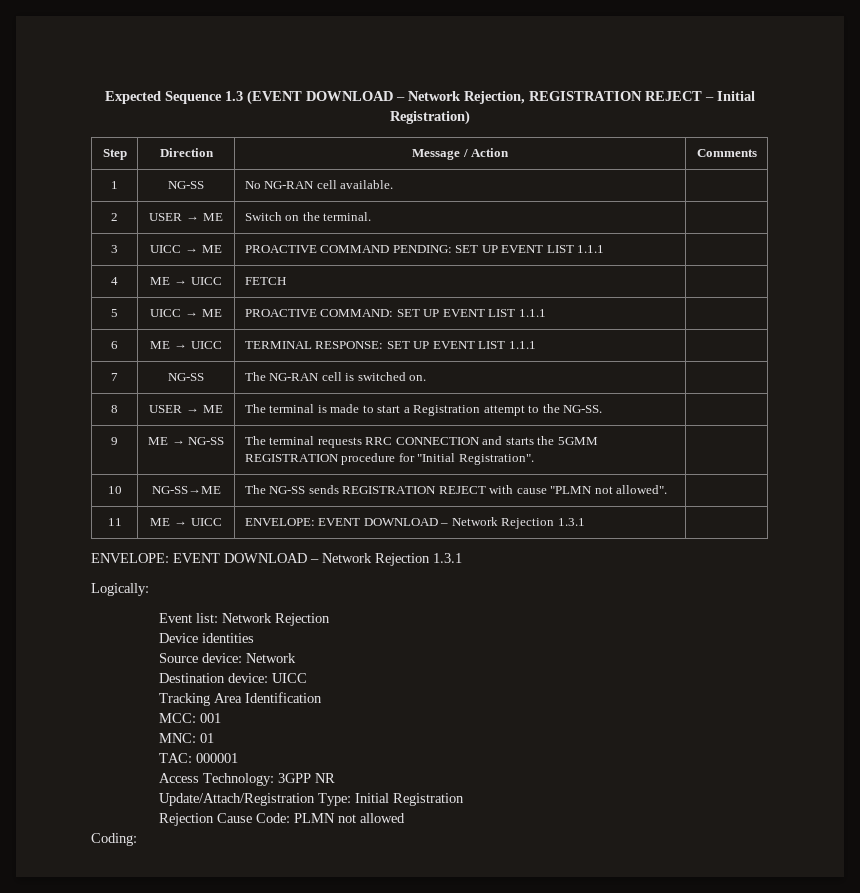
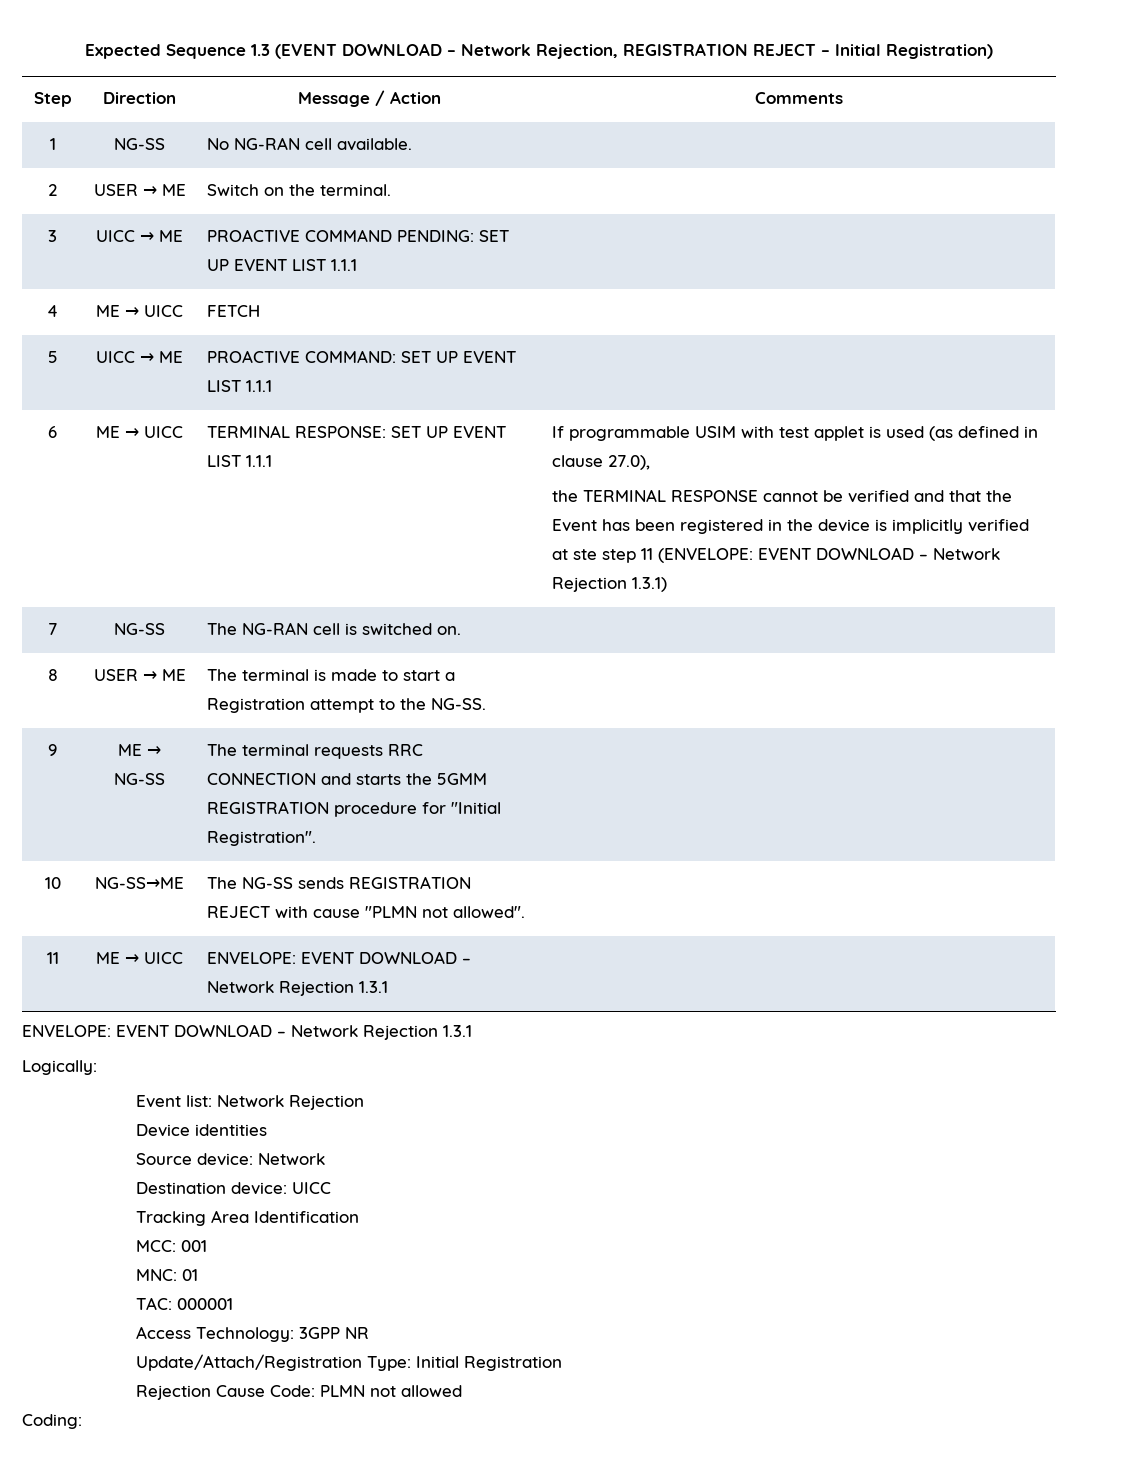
(536, 345) none -> [551,426,1038,441] [551,455,650,470] [551,489,1012,503] [551,519,1029,534] [551,547,1000,563] [551,577,667,592] If programmable USIM with test applet is used (as defined in clause 27.0), // the TERMINAL RESPONSE cannot be verified and that the Event has been registered in the device is implicitly verified at ste step 11 (ENVELOPE: EVENT DOWNLOAD – Network Rejection 1.3.1)

